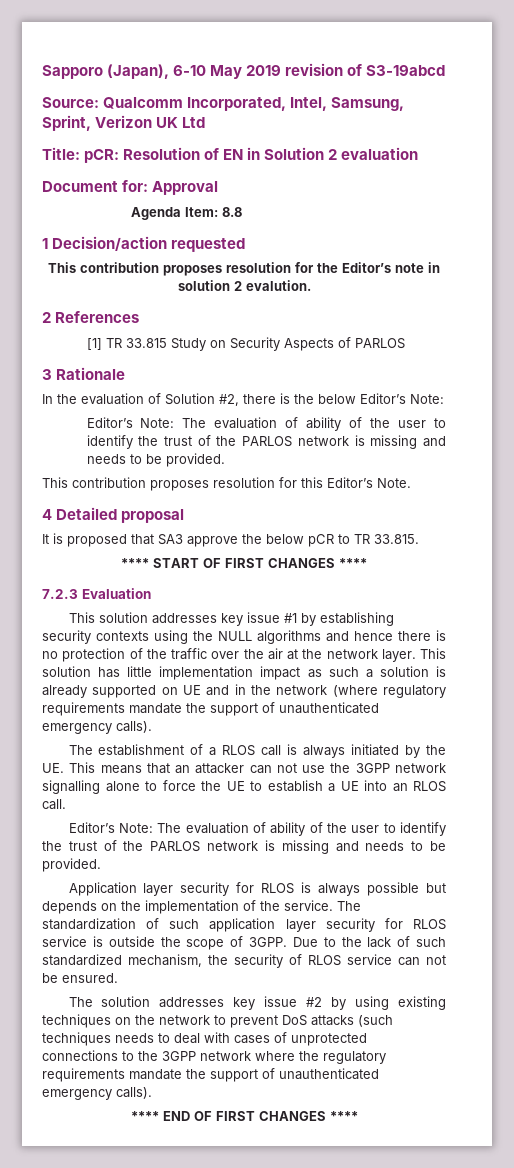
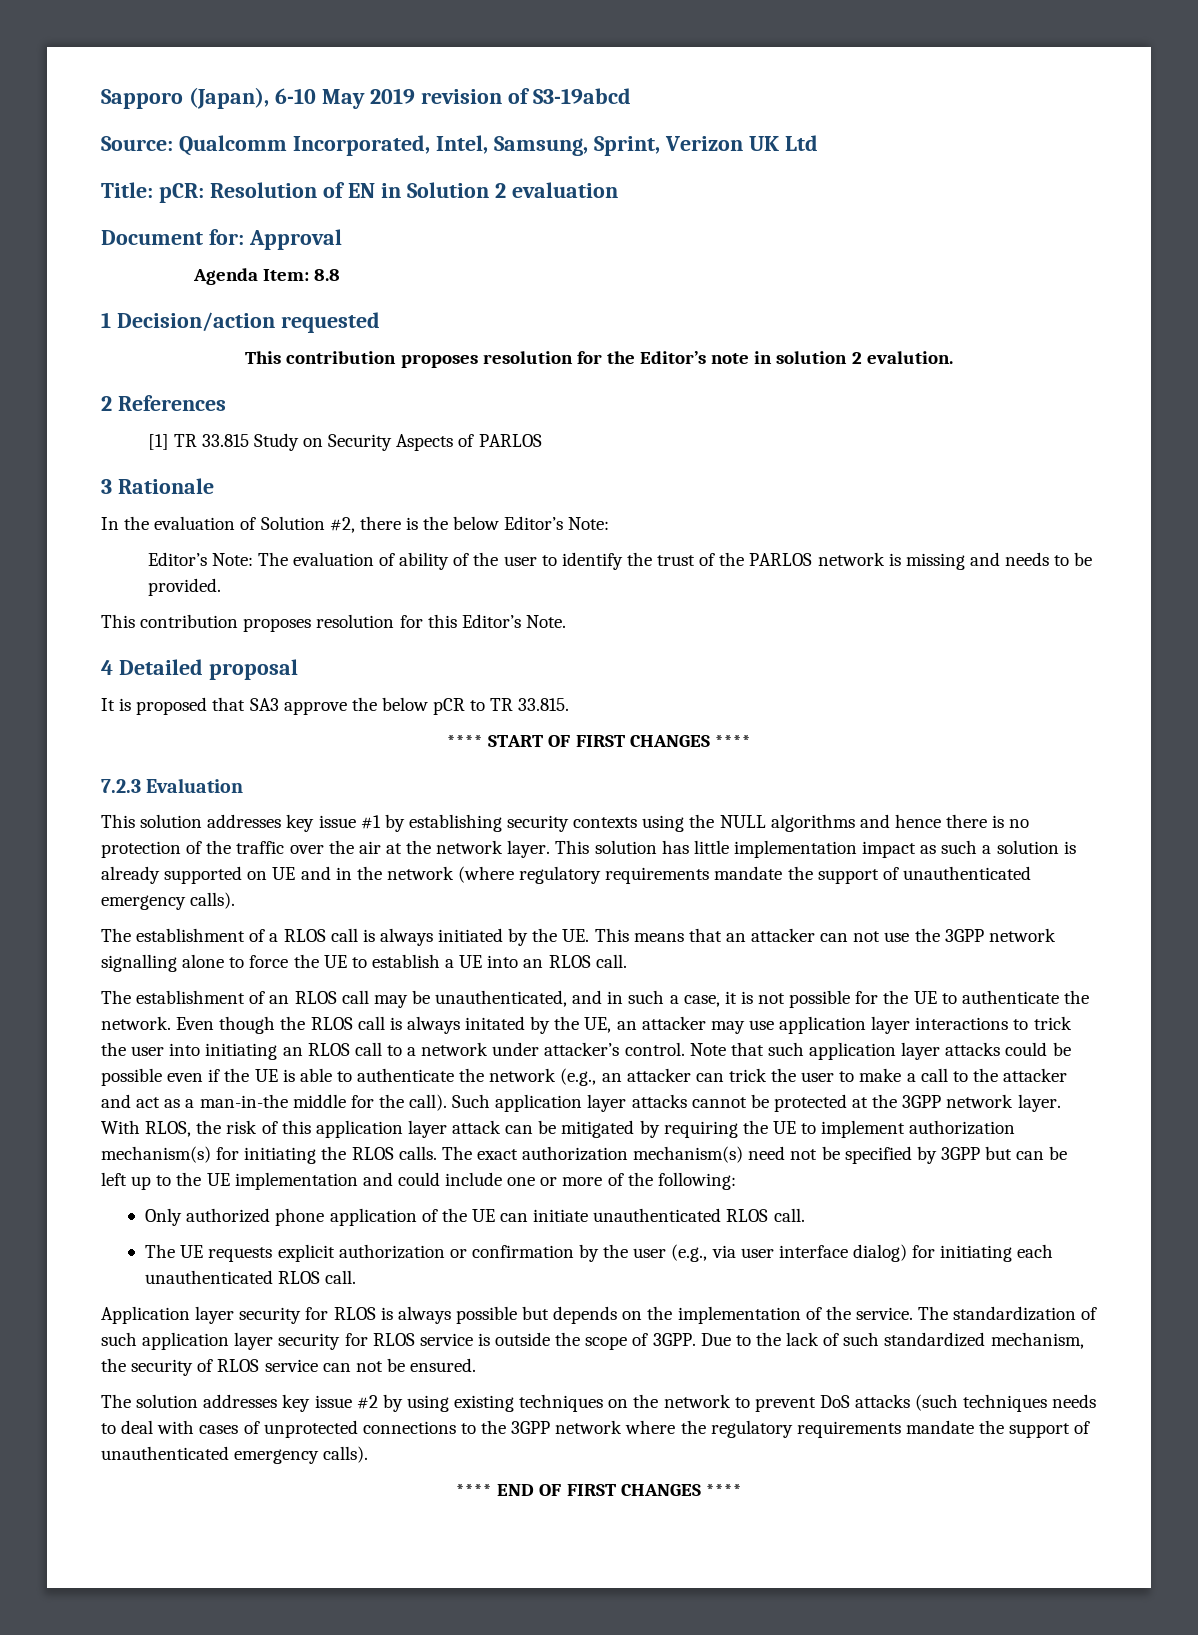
[68,822,447,836] [42,840,446,854] [42,858,101,872] Editor’s Note: The evaluation of ability of the user to identify the trust of the PARLOS network is missing and needs to be provided. -> [101,990,1089,1008] [101,1016,1072,1034] [101,1042,1071,1060] [101,1068,1068,1086] [101,1094,1061,1112] [101,1120,1016,1138] [101,1146,1068,1164] [101,1172,736,1190] [145,1208,805,1226] [145,1244,1054,1262] [145,1270,357,1284] The establishment of an RLOS call may be unauthenticated, and in such a case, it is not possible for the UE to authenticate the network. Even though the RLOS call is always initated by the UE, an attacker may use application layer interactions to trick the user into initiating an RLOS call to a network under attacker’s control. Note that such application layer attacks could be possible even if the UE is able to authenticate the network (e.g., an attacker can trick the user to make a call to the attacker and act as a man-in-the middle for the call). Such application layer attacks cannot be protected at the 3GPP network layer. With RLOS, the risk of this application layer attack can be mitigated by requiring the UE to implement authorization mechanism(s) for initiating the RLOS calls. The exact authorization mechanism(s) need not be specified by 3GPP but can be left up to the UE implementation and could include one or more of the following: // Only authorized phone application of the UE can initiate unauthenticated RLOS call. // The UE requests explicit authorization or confirmation by the user (e.g., via user interface dialog) for initiating each unauthenticated RLOS call.

